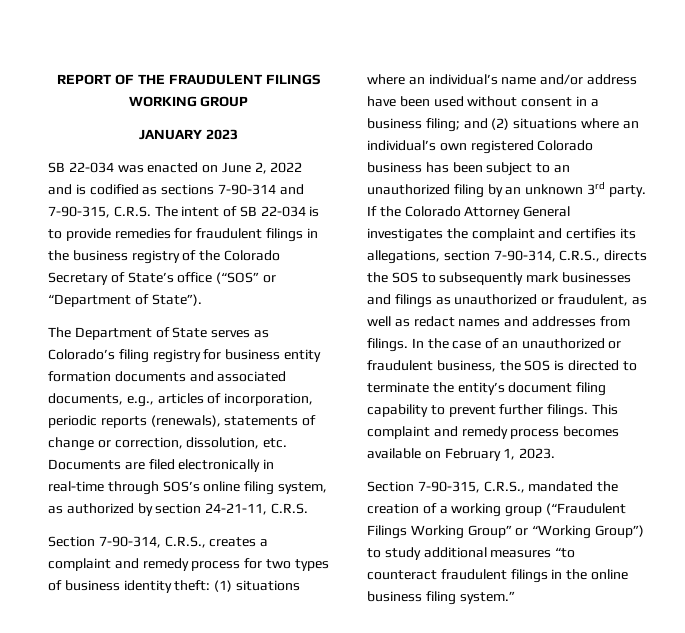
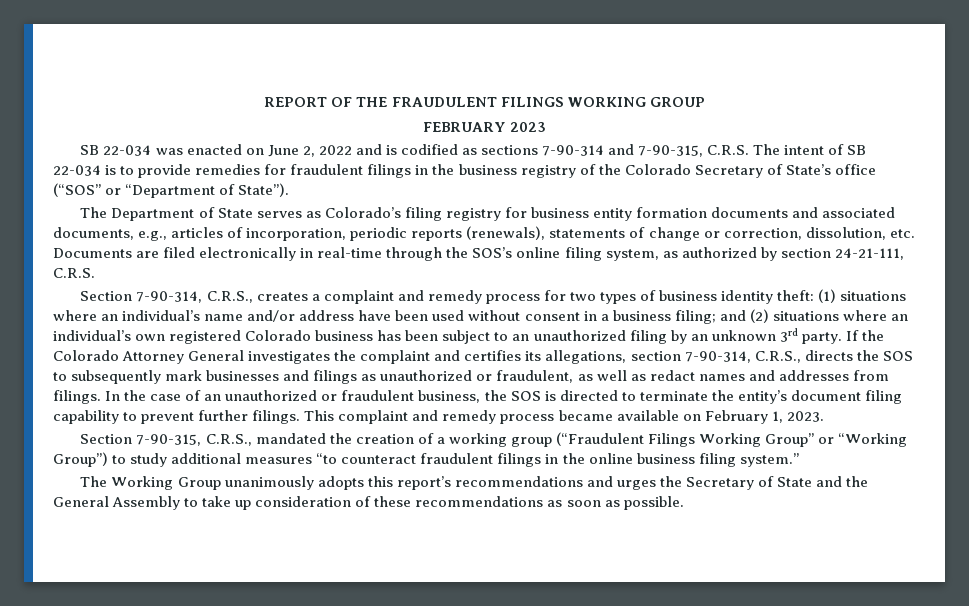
[139,129,203,140] JANUARY -> [423,122,506,132] FEBRUARY
(159, 488) none -> [446,247,469,258] the
[205,503,268,515] 24-21-11, -> [834,248,904,260] 24-21-111,
[563,426,620,437] becomes -> [558,410,613,421] became
(515, 597) none -> [80,476,869,490] [53,496,684,510] // The Working Group unanimously adopts this report’s recommendations and urges the Secretary of State and the General Assembly to take up consideration of these recommendations as soon as possible.

